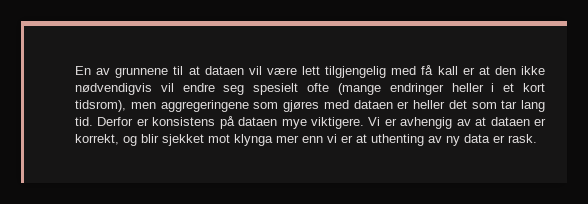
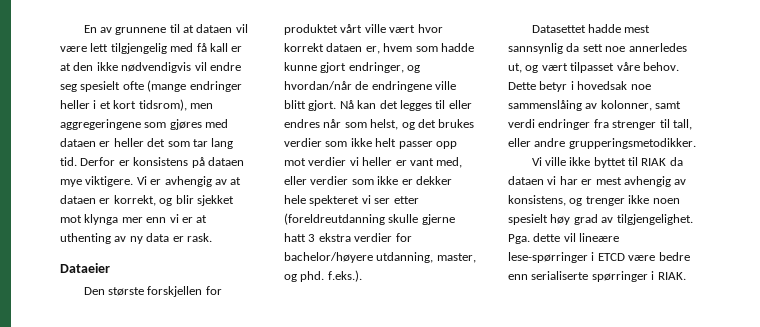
(537, 138) none -> [60,263,110,273] [83,286,222,297] [284,24,443,35] [284,43,474,54] [284,62,421,73] [284,81,457,92] [284,100,472,111] [284,119,475,130] [284,138,457,149] [284,157,463,168] [284,176,452,185] [284,195,419,206] [284,213,455,225] [284,233,412,242] [284,252,476,263] [284,270,362,282] [531,24,651,33] [508,43,687,54] [508,62,679,73] [508,81,651,92] [508,100,682,111] [508,119,692,130] [508,138,696,149] [531,157,683,168] [508,176,687,187] [508,195,680,206] [508,214,693,225] [508,233,620,244] [508,252,690,263] [508,271,686,282] // Dataeier // Den største forskjellen for produktet vårt ville vært hvor korrekt dataen er, hvem som hadde kunne gjort endringer, og hvordan/når de endringene ville blitt gjort. Nå kan det legges til eller endres når som helst, og det brukes verdier som ikke helt passer opp mot verdier vi heller er vant med, eller verdier som ikke er dekker hele spekteret vi ser etter (foreldreutdanning skulle gjerne hatt 3 ekstra verdier for bachelor/høyere utdanning, master, og phd. f.eks.). // Datasettet hadde mest sannsynlig da sett noe annerledes ut, og vært tilpasset våre behov. Dette betyr i hovedsak noe sammenslåing av kolonner, samt verdi endringer fra strenger til tall, eller andre grupperingsmetodikker. // Vi ville ikke byttet til RIAK da dataen vi har er mest avhengig av konsistens, og trenger ikke noen spesielt høy grad av tilgjengelighet. Pga. dette vil lineære lese-spørringer i ETCD være bedre enn serialiserte spørringer i RIAK.

